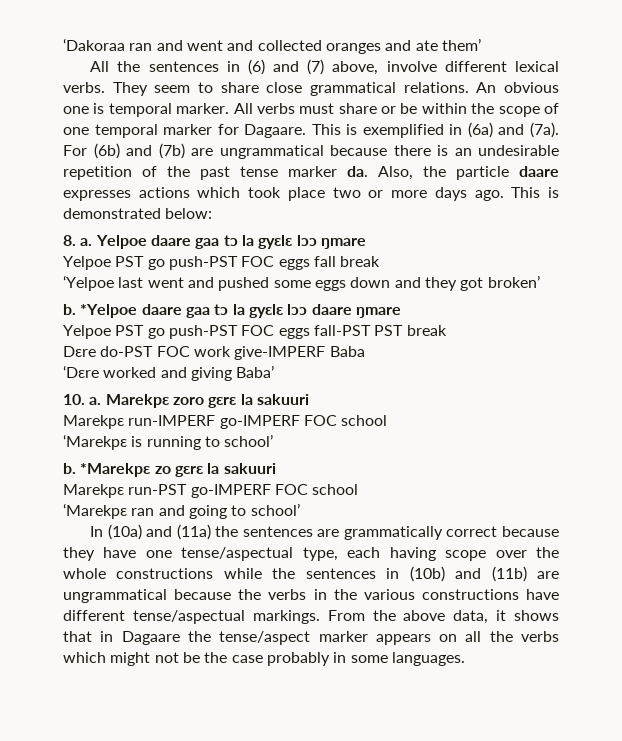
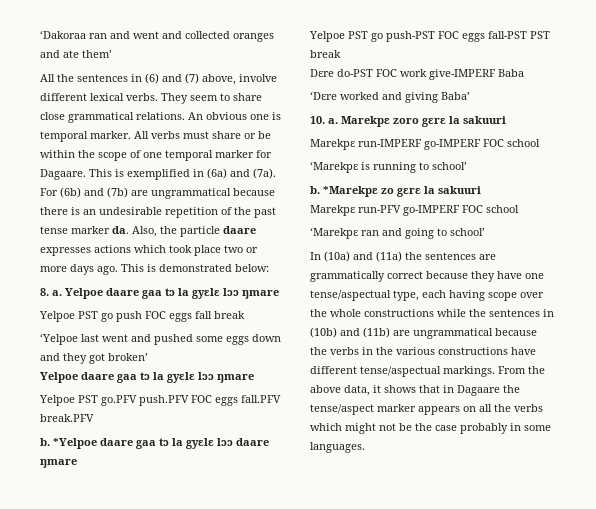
[168,256,238,270] push-PST -> [116,311,142,322] push
(540, 281) none -> [40,372,254,383] [39,395,281,406] [40,414,94,422] // Yelpoe daare gaa tɔ la gyɛlɛ lɔɔ ŋmare // Yelpoe PST go.PFV push.PFV FOC eggs fall.PFV break.PFV
[128,484,188,495] run-PST -> [358,205,401,213] run-PFV

